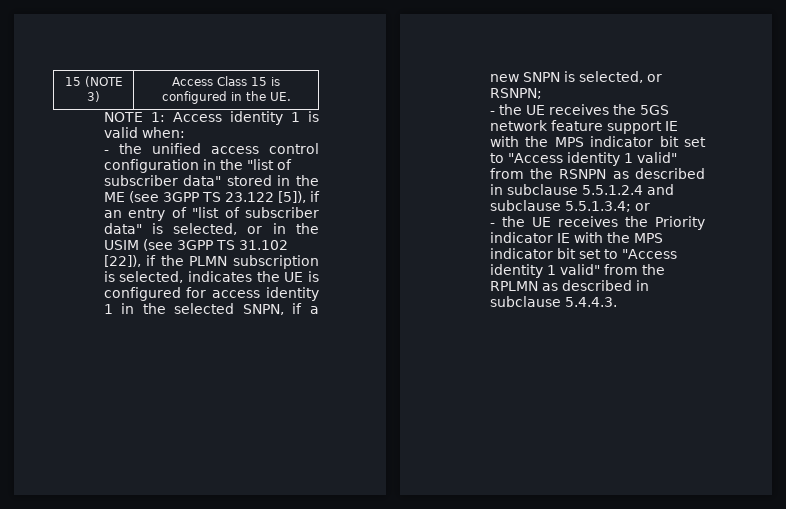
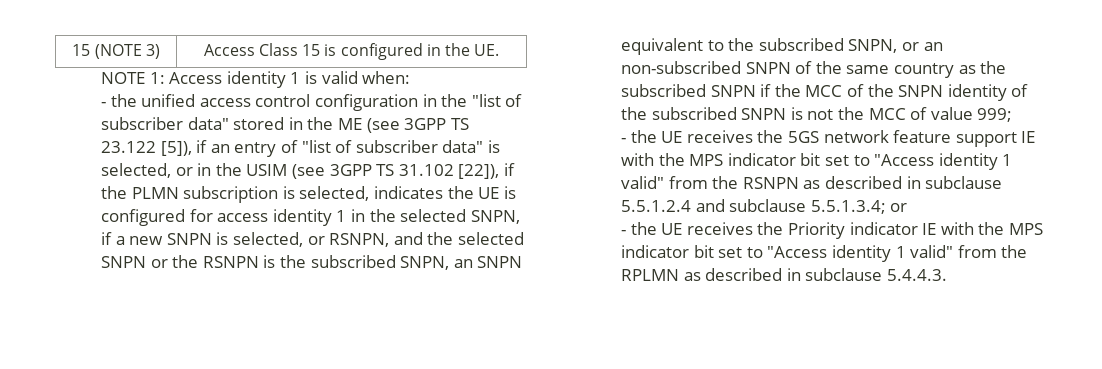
[489,88,542,99] RSNPN; -> [329,232,524,247] [101,255,523,270] [621,38,943,55] [621,61,1007,78] [621,84,1029,101] [621,107,1013,122] RSNPN, and the selected SNPN or the RSNPN is the subscribed SNPN, an SNPN equivalent to the subscribed SNPN, or an non-subscribed SNPN of the same country as the subscribed SNPN if the MCC of the SNPN identity of the subscribed SNPN is not the MCC of value 999;

